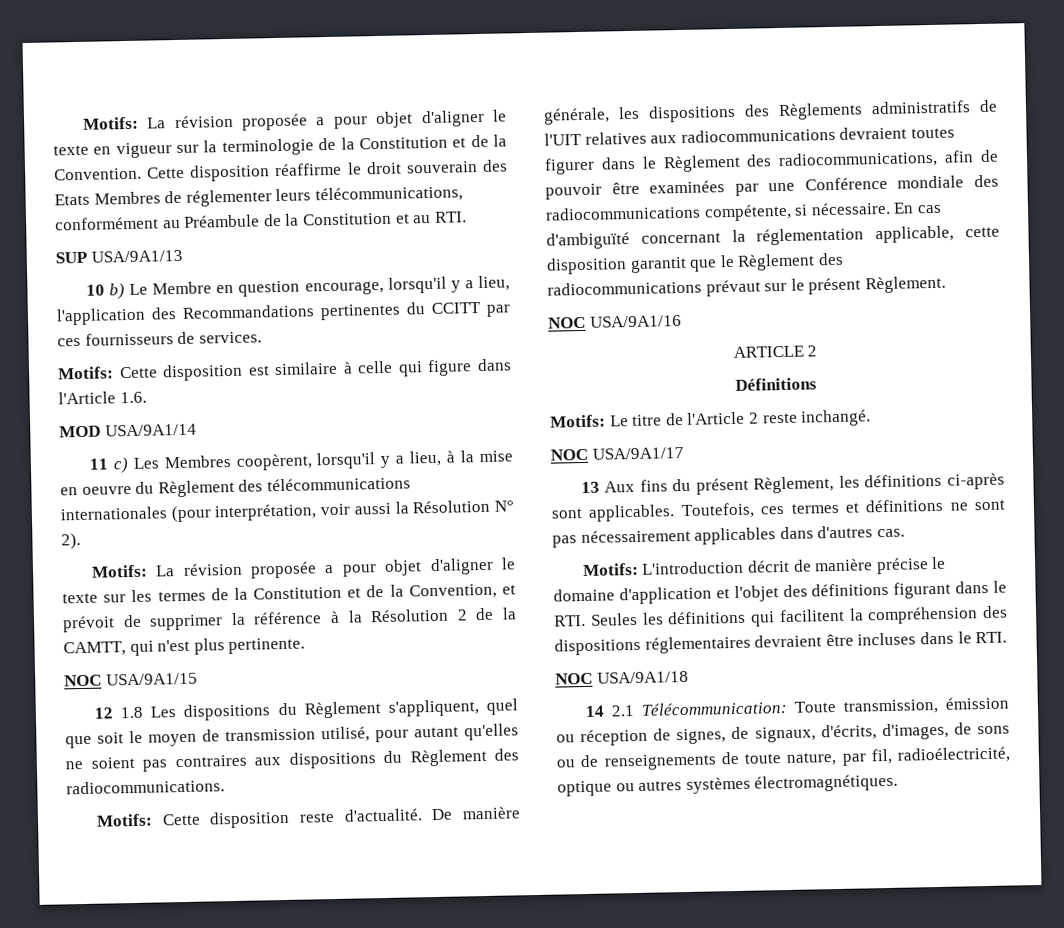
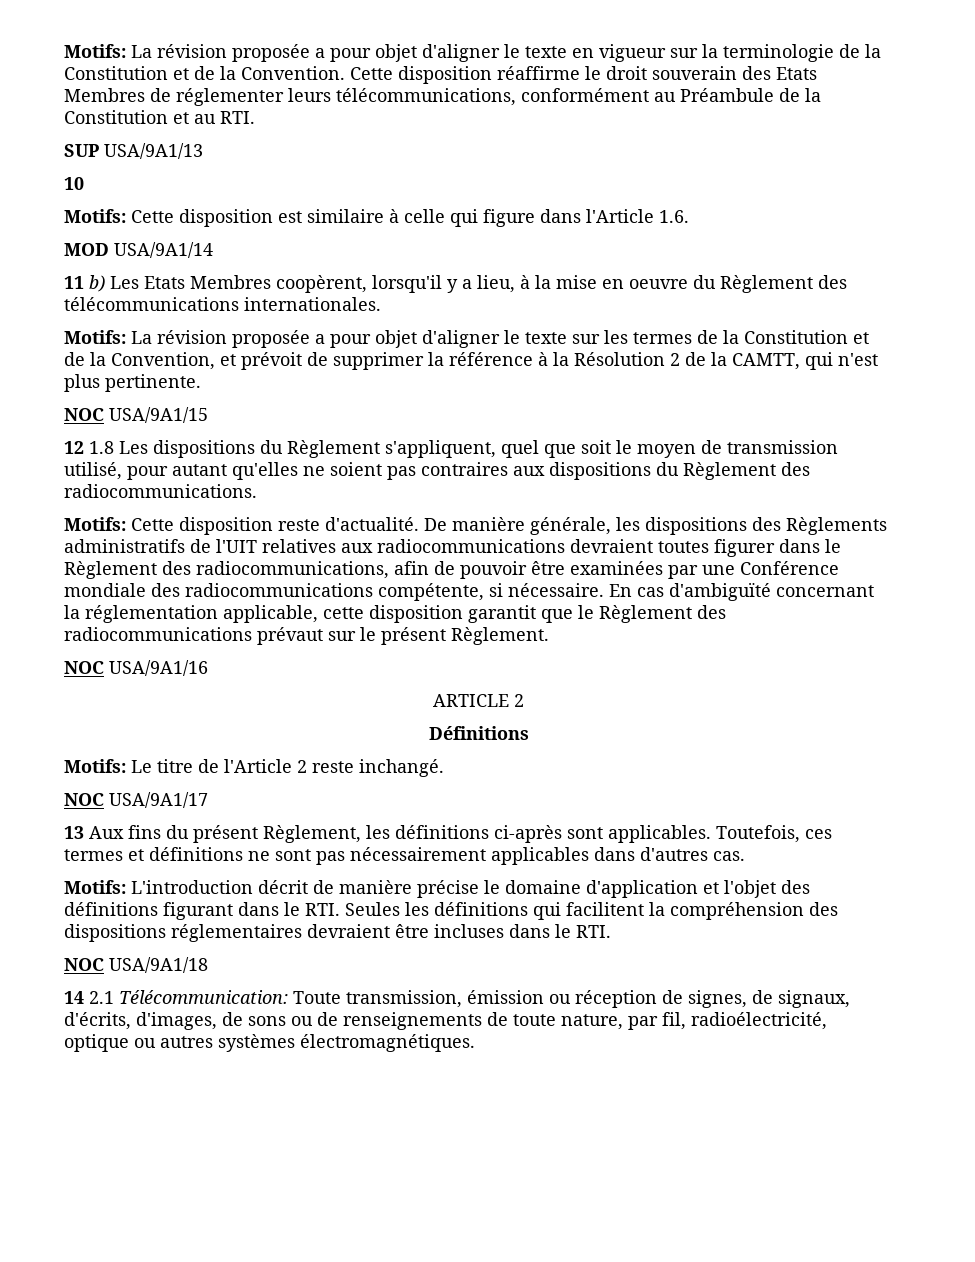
[108,275,510,300] [56,301,511,326] [57,331,262,347] b) Le Membre en question encourage, lorsqu'il y a lieu, l'application des Recommandations pertinentes du CCITT par ces fournisseurs de services. -> (84, 183) none
[112,457,160,474] c) Les -> [89,275,185,292] b) Les Etats
[60,499,515,523] [61,533,81,550] internationales (pour interprétation, voir aussi la Résolution N° 2). -> [244,297,381,311] internationales.

